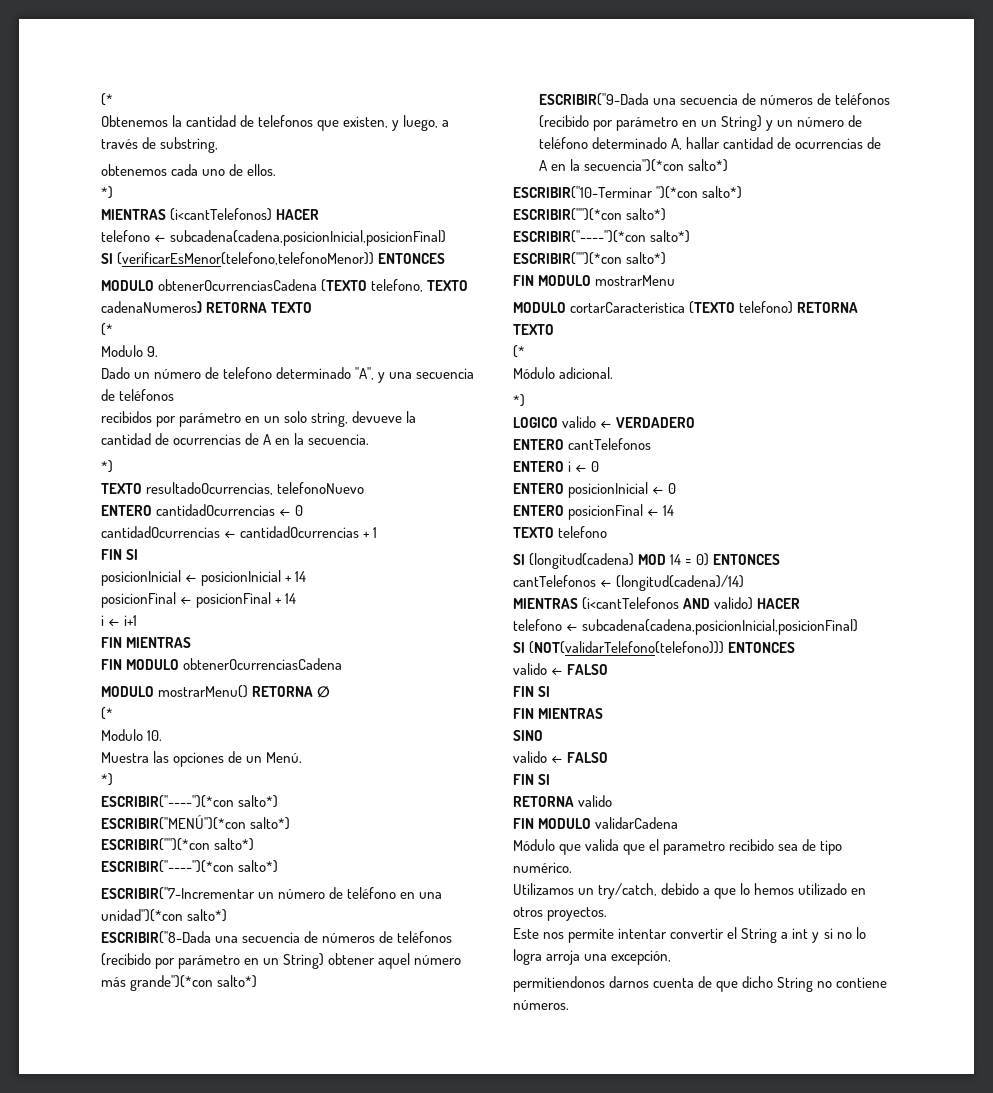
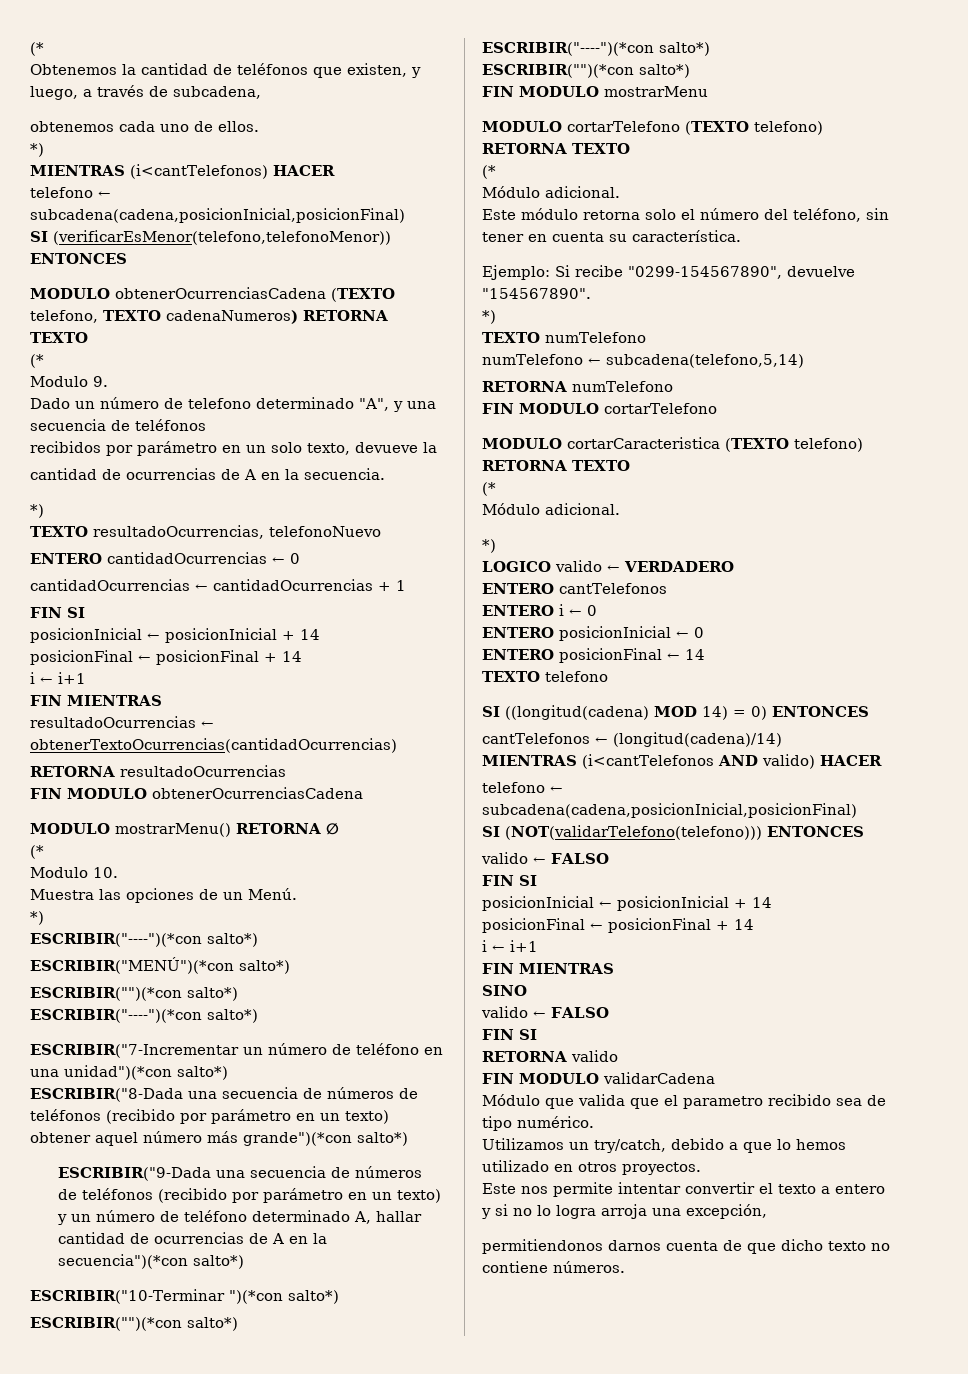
[258,115,314,127] telefonos -> [237,63,308,75] teléfonos
[160,137,219,153] substring, -> [173,86,261,99] subcadena,
[311,412,349,427] string, -> [307,443,350,455] texto,
(192, 642) none -> [30,716,214,728] [30,738,397,753] [30,765,286,777] // resultadoOcurrencias ← obtenerTextoOcurrencias(cantidadOcurrencias) // RETORNA resultadoOcurrencias
[283,953,325,969] String) -> [345,1110,389,1124] texto)
[720,115,762,131] String) -> [397,1189,442,1203] texto)
(676, 280) none -> [482,121,823,135] [482,143,630,154] [482,165,496,179] [482,186,620,198] [482,208,889,222] [482,230,741,242] [482,265,855,280] [482,288,591,299] [482,310,496,324] [482,332,646,343] [482,354,804,368] [482,381,673,392] [482,403,717,414] // MODULO cortarTelefono (TEXTO telefono) RETORNA TEXTO // (* // Módulo adicional. // Este módulo retorna solo el número del teléfono, sin tener en cuenta su característica. // Ejemplo: Si recibe "0299-154567890", devuelve "154567890". // *) // TEXTO numTelefono // numTelefono ← subcadena(telefono,5,14) // RETORNA numTelefono // FIN MODULO cortarTelefono
[529,553,682,569] (longitud(cadena) MOD 14 -> [505,705,728,720] ((longitud(cadena) MOD 14)
(551, 691) none -> [482,896,772,911] [482,918,754,933] [482,940,538,952] // posicionInicial ← posicionInicial + 14 // posicionFinal ← posicionFinal + 14 // i ← i+1
[741,928,809,943] String a int -> [778,1184,885,1194] texto a entero
[777,977,814,992] String -> [828,1241,866,1251] texto

